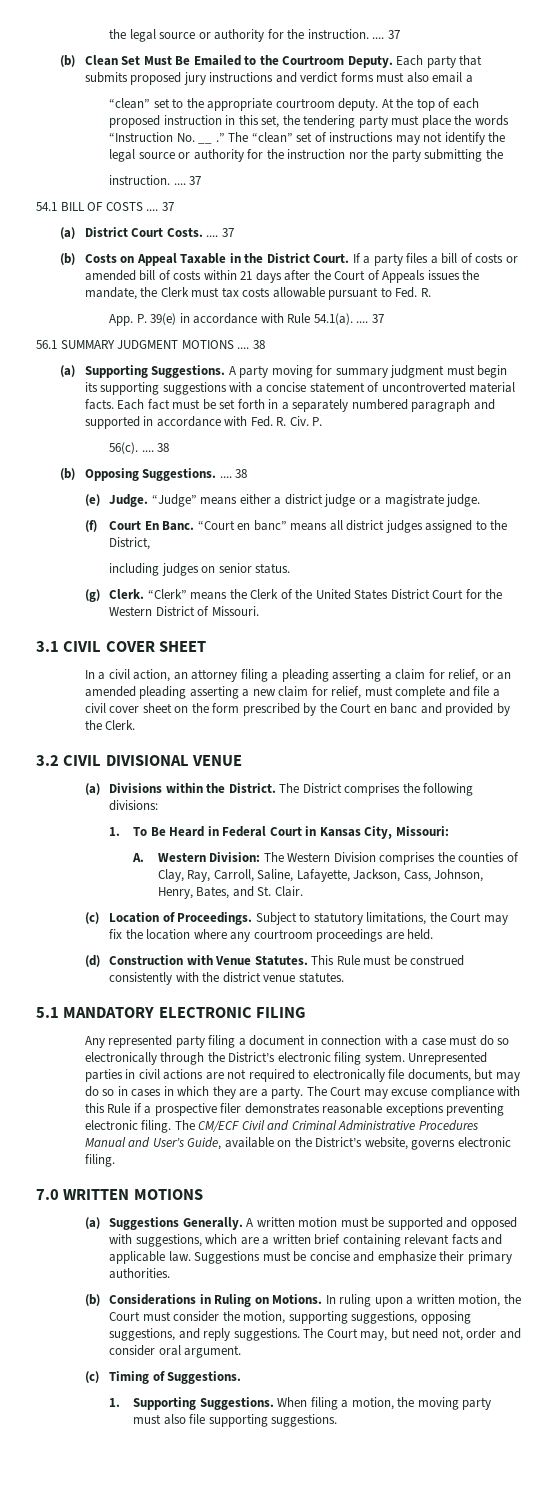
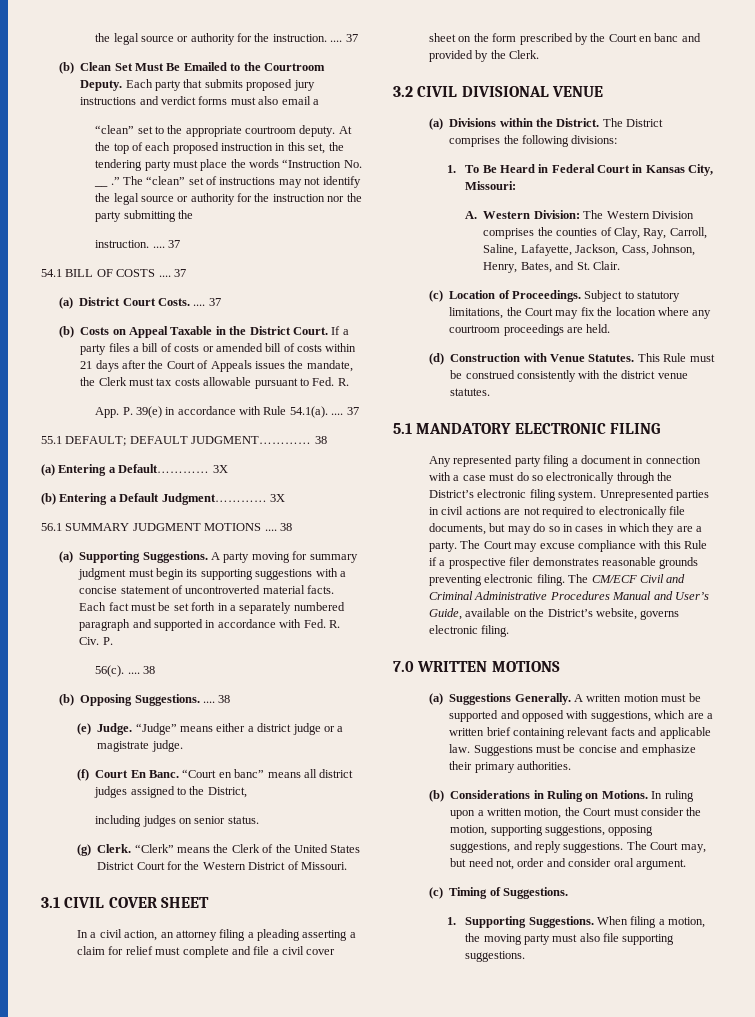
(384, 318) none -> [41,436,327,446] [41,464,228,476] [41,493,285,505] // 55.1 DEFAULT; DEFAULT JUDGMENT………… 38 // (a) Entering a Default………… 3X // (b) Entering a Default Judgment………… 3X
[448,669,512,682] [84,686,362,699] relief, or an amended pleading asserting a new claim for relief, -> [125,946,153,955] relief
[385,1103,444,1116] exceptions -> [659,557,699,569] grounds

